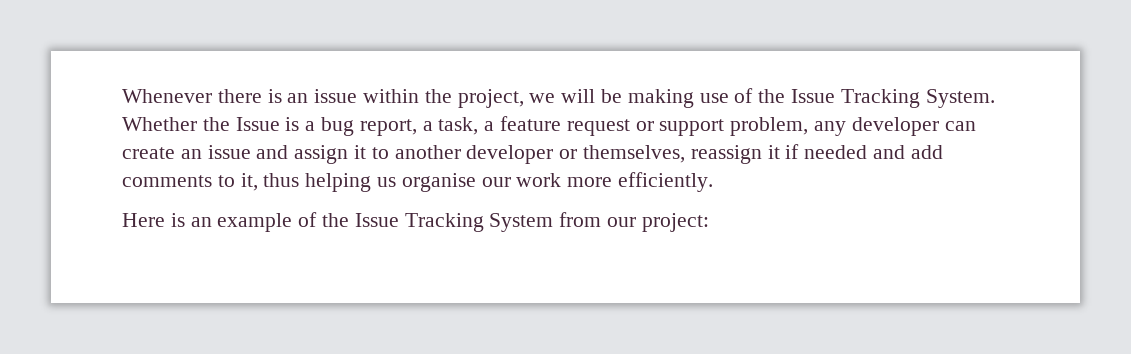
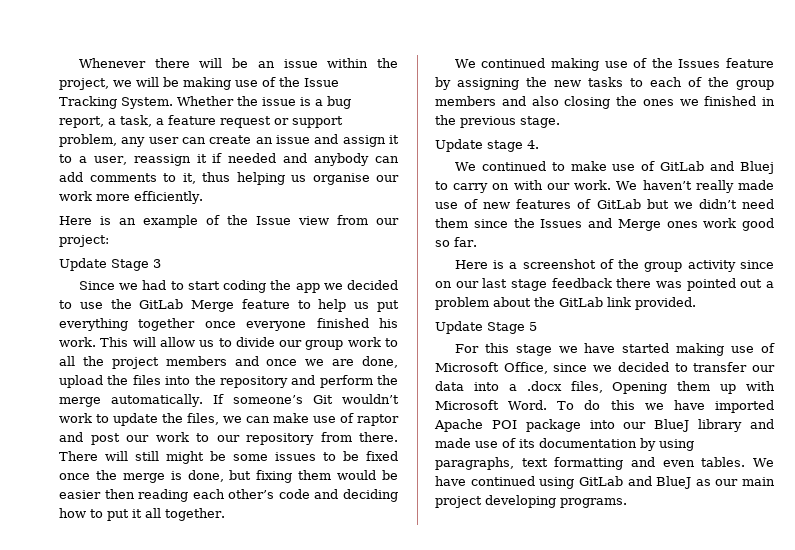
[267,89,282,103] is -> [199,58,249,68] will be
[235,117,280,131] Issue -> [262,97,296,106] issue
[851,117,939,136] developer -> [148,137,179,144] user
[394,145,686,164] another developer or themselves, -> [78,156,127,165] a user,
(906, 152) none -> [314,153,399,166] anybody can
[404,213,554,232] Tracking System -> [298,216,329,225] view
(709, 222) none -> [59,258,161,271] [78,280,398,293] [59,299,399,312] [59,318,398,331] [59,337,399,350] [59,356,398,369] [59,375,398,388] [59,394,400,407] [59,413,399,426] [59,432,398,445] [59,451,398,464] [59,470,398,483] [59,489,398,502] [59,508,225,521] [454,58,774,71] [435,77,774,90] [435,96,775,109] [435,115,560,128] [435,139,539,152] [454,161,774,174] [435,180,774,193] [435,199,774,209] [435,218,774,231] [435,237,477,247] [454,259,774,272] [435,278,774,291] [435,297,696,310] [435,321,537,334] [454,343,775,356] [435,362,775,374] [435,381,775,394] [435,400,774,413] [434,419,774,432] [435,438,694,451] [435,457,775,470] [435,476,775,489] [435,495,627,508] // Update Stage 3 // Since we had to start coding the app we decided to use the GitLab Merge feature to help us put everything together once everyone finished his work. This will allow us to divide our group work to all the project members and once we are done, upload the files into the repository and perform the merge automatically. If someone’s Git wouldn’t work to update the files, we can make use of raptor and post our work to our repository from there. There will still might be some issues to be fixed once the merge is done, but fixing them would be easier then reading each other’s code and deciding how to put it all together. // We continued making use of the Issues feature by assigning the new tasks to each of the group members and also closing the ones we finished in the previous stage. // Update stage 4. // We continued to make use of GitLab and Bluej to carry on with our work. We haven’t really made use of new features of GitLab but we didn’t need them since the Issues and Merge ones work good so far. // Here is a screenshot of the group activity since on our last stage feedback there was pointed out a problem about the GitLab link provided. // Update Stage 5 // For this stage we have started making use of Microsoft Office, since we decided to transfer our data into a .docx files, Opening them up with Microsoft Word. To do this we have imported Apache POI package into our BlueJ library and made use of its documentation by using paragraphs, text formatting and even tables. We have continued using GitLab and BlueJ as our main project developing programs.

